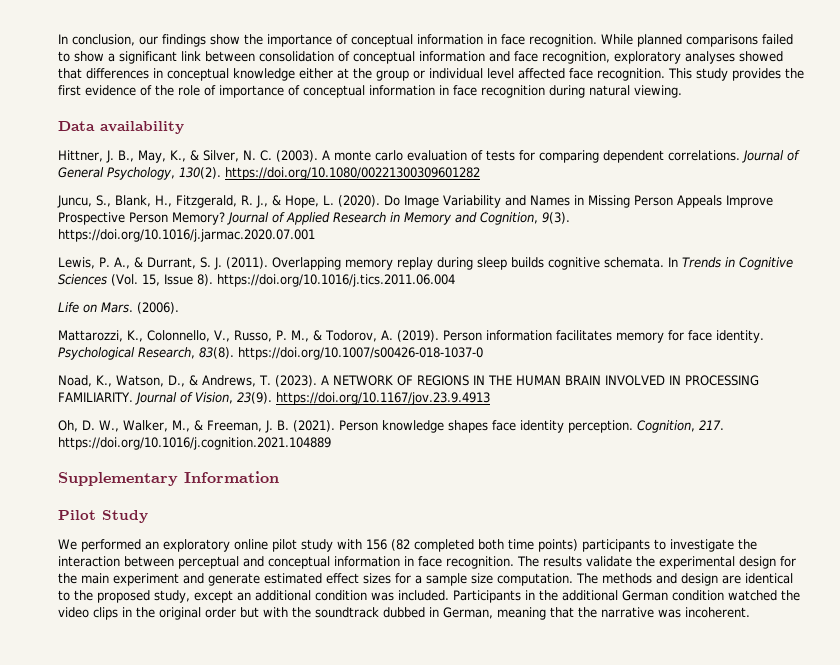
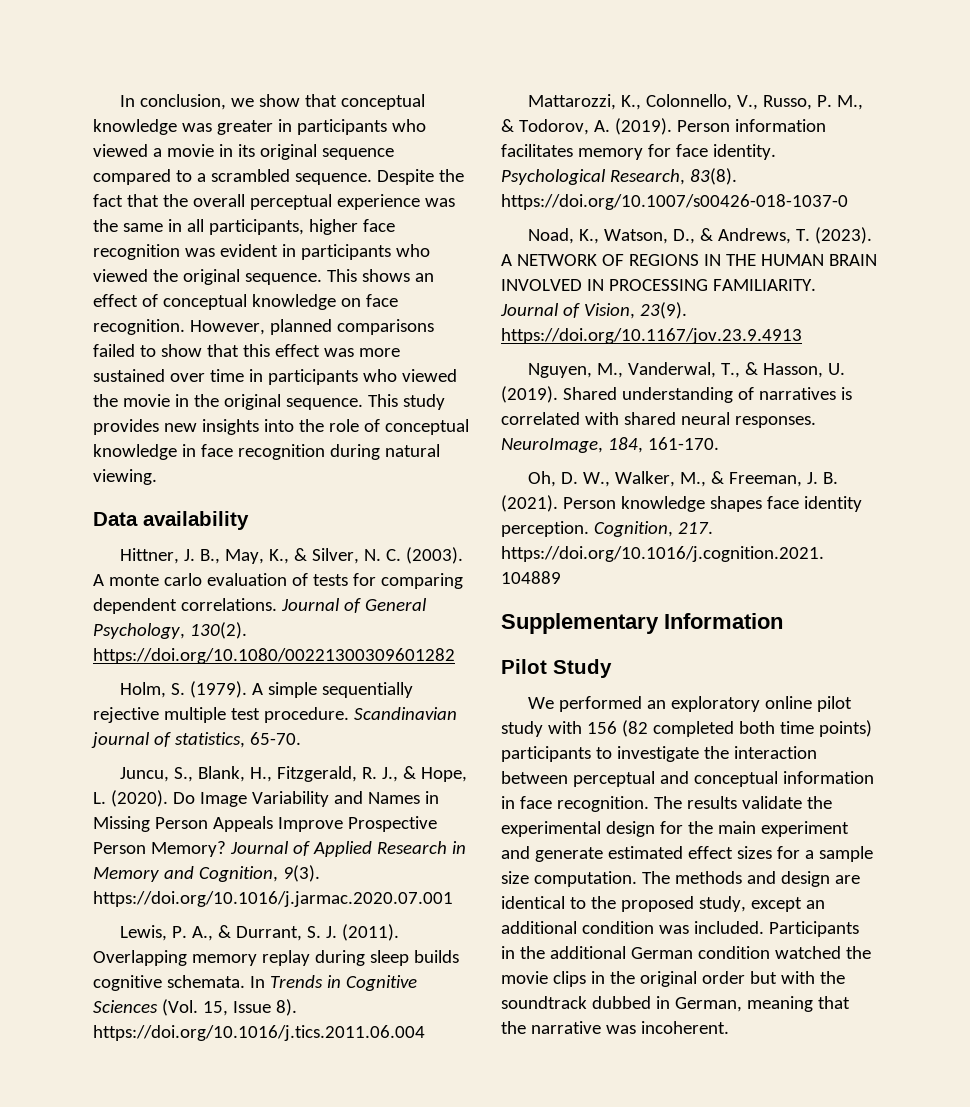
[139,34,633,47] our findings show the importance of conceptual information in face recognition. While -> [231,94,426,110] [93,119,426,135] [93,144,394,160] [93,169,464,185] [93,194,455,210] [93,219,395,235] [93,244,430,260] [93,269,434,285] [93,294,398,310] [93,319,265,335] we show that conceptual knowledge was greater in participants who viewed a movie in its original sequence compared to a scrambled sequence. Despite the fact that the overall perceptual experience was the same in all participants, higher face recognition was evident in participants who viewed the original sequence. This shows an effect of conceptual knowledge on face recognition. However,
[108,51,783,64] [58,68,804,81] [58,85,435,98] a significant link between consolidation of conceptual information and face recognition, exploratory analyses showed that differences in conceptual knowledge either at the group or individual level affected face recognition. This study provides the first evidence of the role of importance of conceptual information -> [206,344,400,357] [93,369,457,385] [93,394,445,410] [93,419,469,435] [93,444,177,460] that this effect was more sustained over time in participants who viewed the movie in the original sequence. This study provides new insights into the role of conceptual knowledge
(480, 173) none -> [120,681,414,698] [93,707,457,723] [91,732,301,748] // Holm, S. (1979). A simple sequentially rejective multiple test procedure. Scandinavian journal of statistics, 65-70.
[58,302,179,314] // Life on Mars. (2006). -> (425, 1033) none
(490, 398) none -> [528,362,846,378] [501,386,852,403] [501,412,816,428] [501,437,719,453] // Nguyen, M., Vanderwal, T., & Hasson, U. (2019). Shared understanding of narratives is correlated with shared neural responses. NeuroImage, 184, 161-170.
[58,607,89,618] video -> [501,971,548,984] movie

